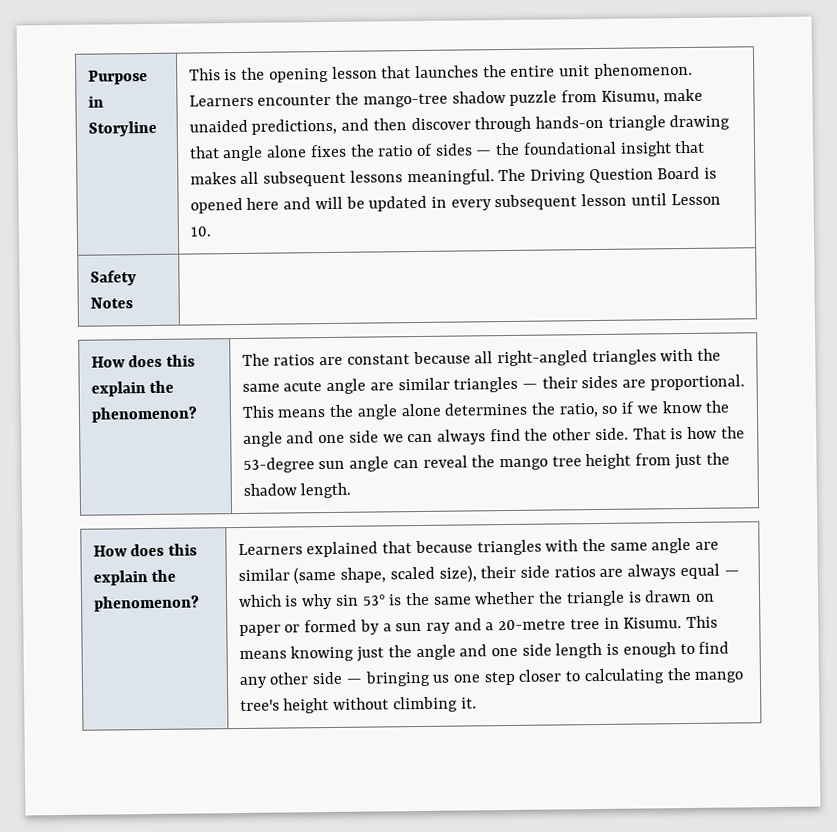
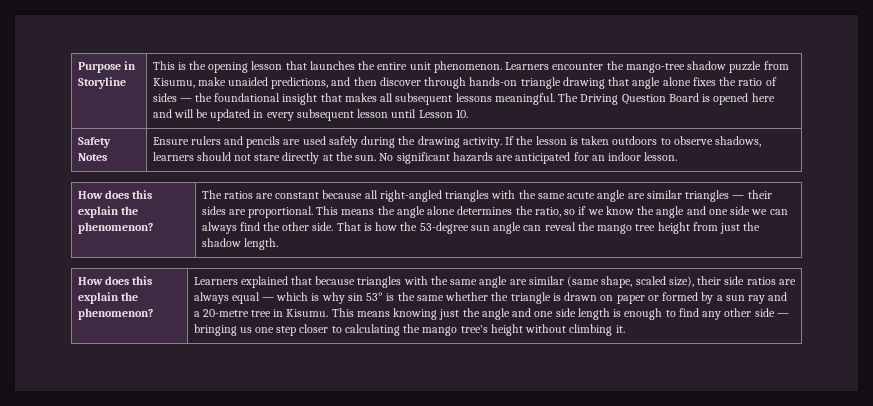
(133, 303) none -> [152,136,762,148] [152,152,678,164] Ensure rulers and pencils are used safely during the drawing activity. If the lesson is taken outdoors to observe shadows, learners should not stare directly at the sun. No significant hazards are anticipated for an indoor lesson.

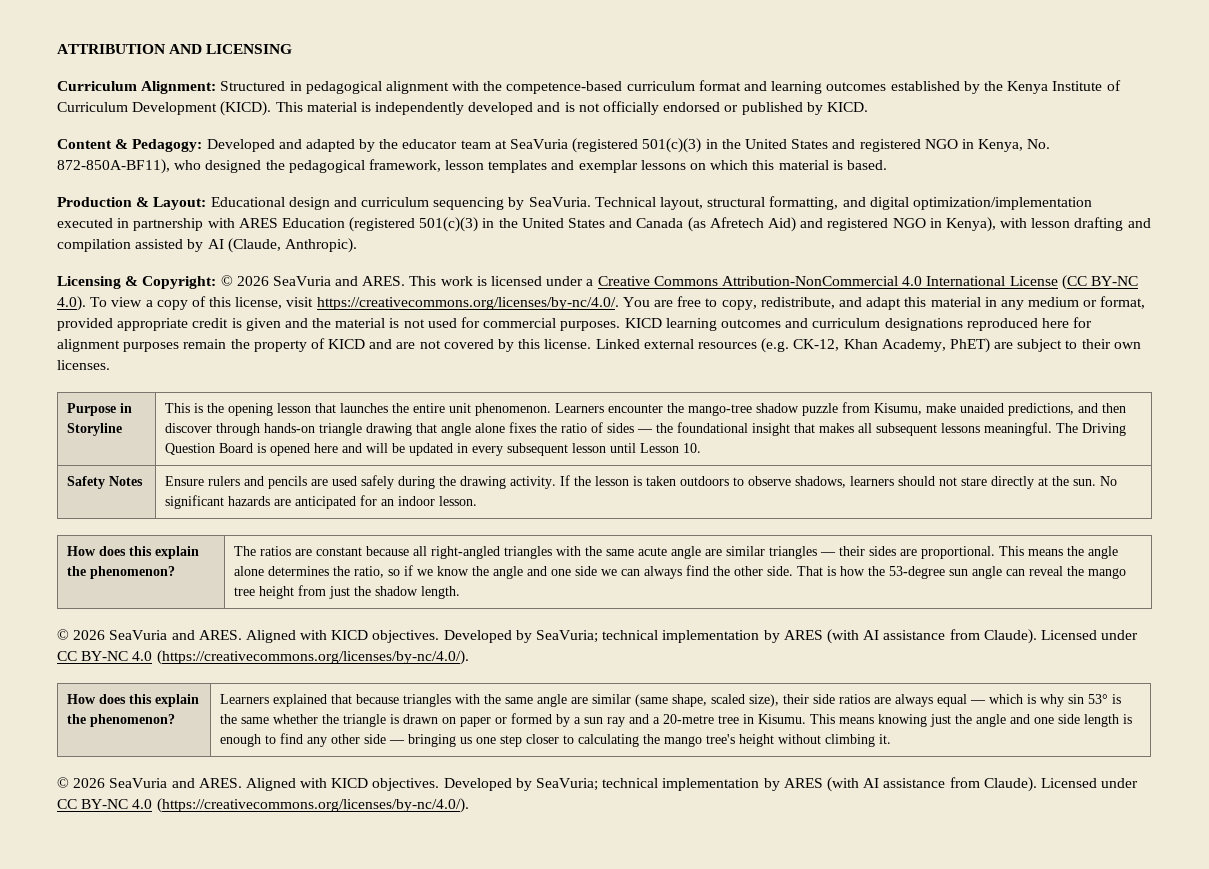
(77, 67) none -> [57,44,293,54] [57,80,1121,94] [57,101,868,116] [57,138,1051,153] [57,159,887,174] [57,196,1092,210] [57,217,1151,232] [57,238,357,253] [57,275,1138,290] [57,296,1146,311] [57,317,1093,331] [57,338,1141,353] [57,360,110,370] ATTRIBUTION AND LICENSING // Curriculum Alignment: Structured in pedagogical alignment with the competence-based curriculum format and learning outcomes established by the Kenya Institute of Curriculum Development (KICD). This material is independently developed and is not officially endorsed or published by KICD. // Content & Pedagogy: Developed and adapted by the educator team at SeaVuria (registered 501(c)(3) in the United States and registered NGO in Kenya, No. 872-850A-BF11), who designed the pedagogical framework, lesson templates and exemplar lessons on which this material is based. // Production & Layout: Educational design and curriculum sequencing by SeaVuria. Technical layout, structural formatting, and digital optimization/implementation executed in partnership with ARES Education (registered 501(c)(3) in the United States and Canada (as Afretech Aid) and registered NGO in Kenya), with lesson drafting and compilation assisted by AI (Claude, Anthropic). // Licensing & Copyright: © 2026 SeaVuria and ARES. This work is licensed under a Creative Commons Attribution-NonCommercial 4.0 International License (CC BY-NC 4.0). To view a copy of this license, visit https://creativecommons.org/licenses/by-nc/4.0/. You are free to copy, redistribute, and adapt this material in any medium or format, provided appropriate credit is given and the material is not used for commercial purposes. KICD learning outcomes and curriculum designations reproduced here for alignment purposes remain the property of KICD and are not covered by this license. Linked external resources (e.g. CK-12, Khan Academy, PhET) are subject to their own licenses. //
(278, 244) none -> [57,629,1139,644] [57,650,469,665] // © 2026 SeaVuria and ARES. Aligned with KICD objectives. Developed by SeaVuria; technical implementation by ARES (with AI assistance from Claude). Licensed under CC BY-NC 4.0 (https://creativecommons.org/licenses/by-nc/4.0/).
(625, 329) none -> [57,777,1139,792] [57,798,469,813] // © 2026 SeaVuria and ARES. Aligned with KICD objectives. Developed by SeaVuria; technical implementation by ARES (with AI assistance from Claude). Licensed under CC BY-NC 4.0 (https://creativecommons.org/licenses/by-nc/4.0/).

